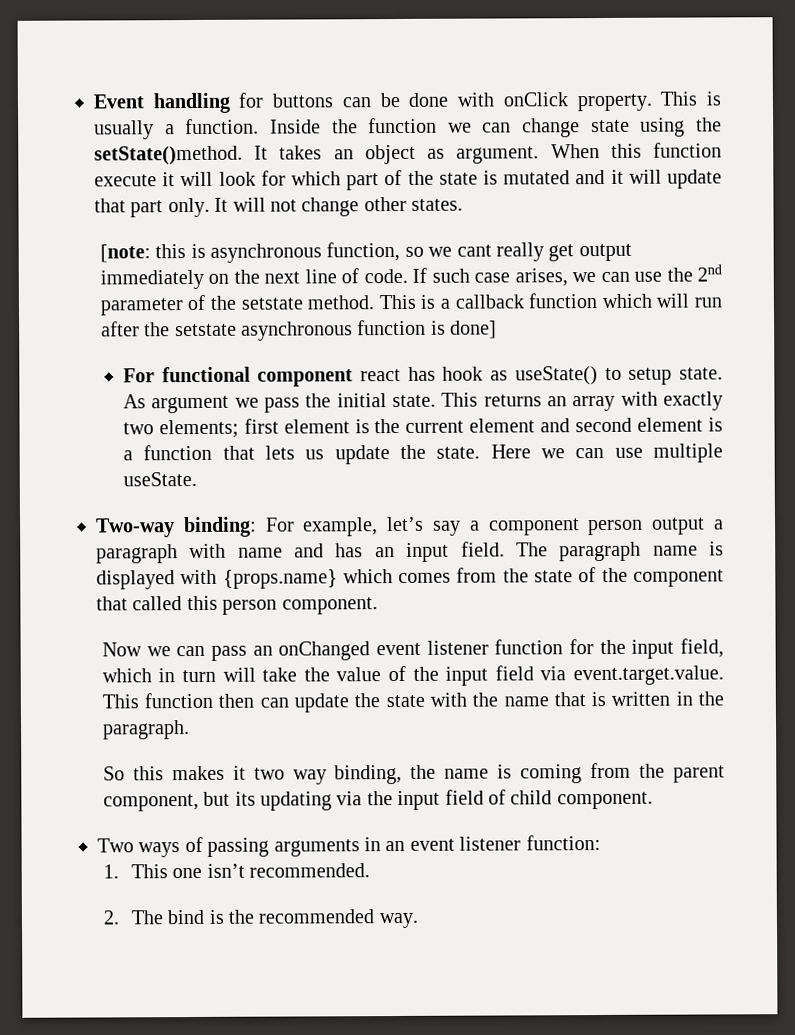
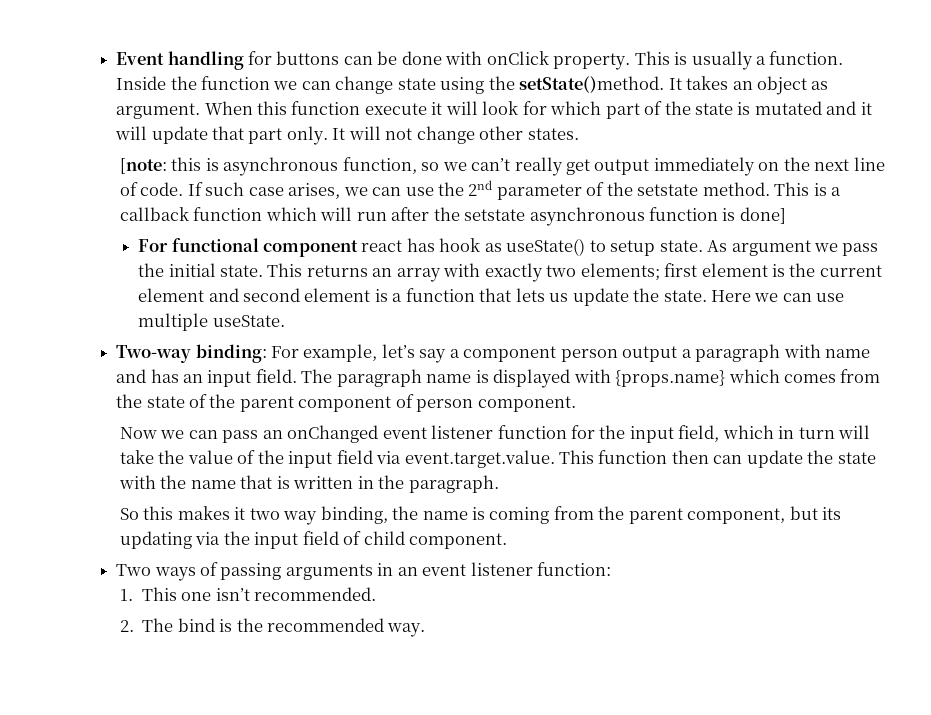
[456,244,492,257] cant -> [471,158,511,171] can’t
[632,569,724,587] [95,595,218,611] component that called this -> [239,394,414,412] parent component of

